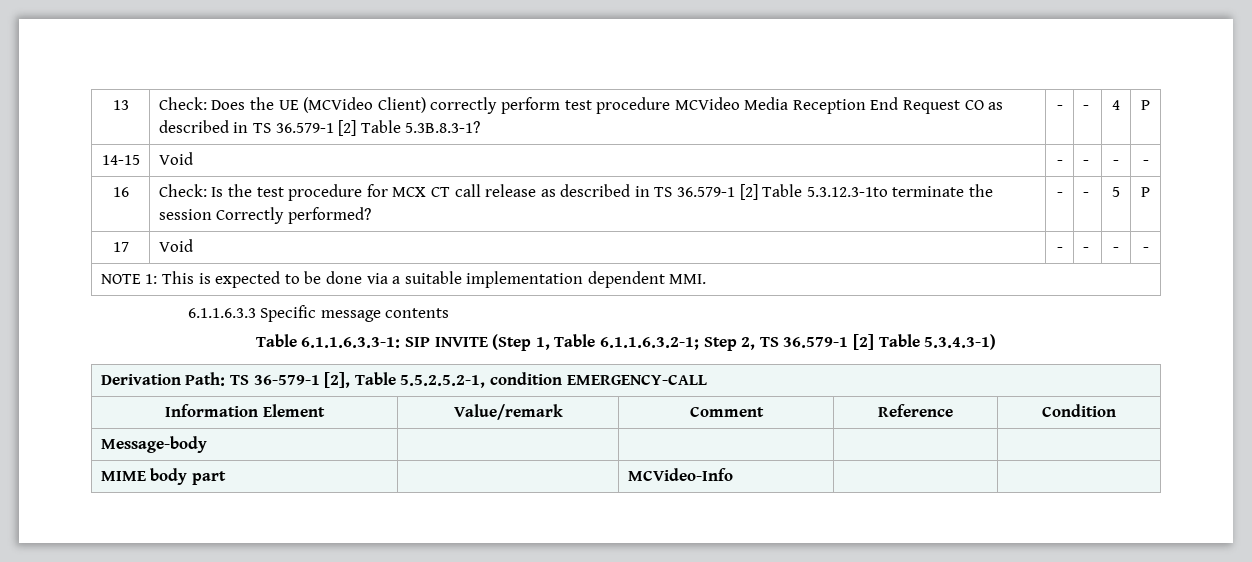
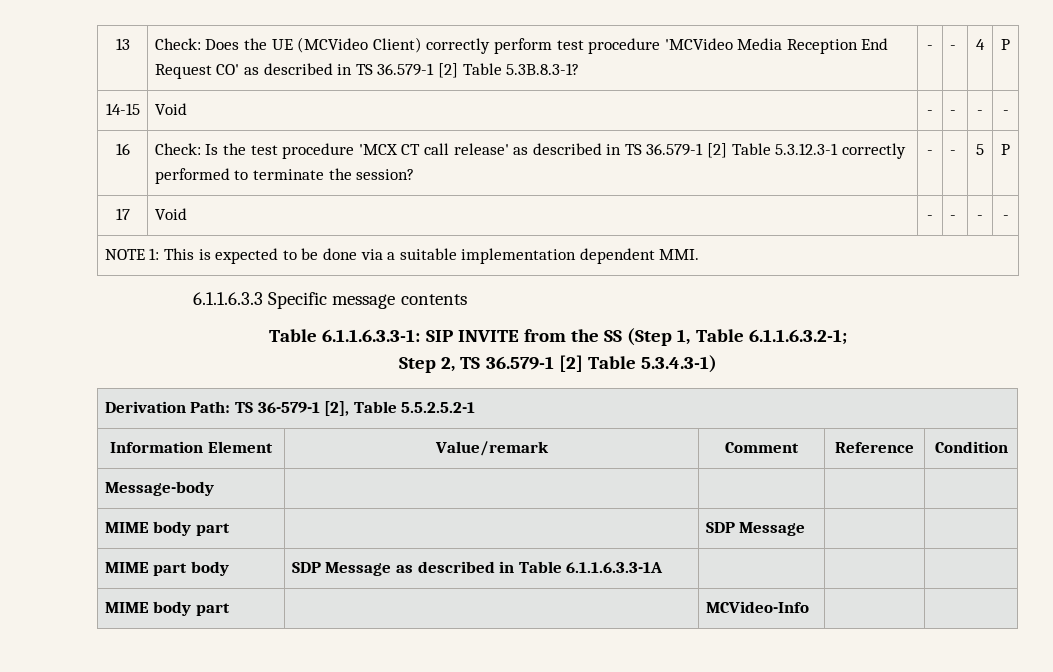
[674,97,740,110] MCVideo -> [664,38,733,50] 'MCVideo
[964,100,984,110] CO -> [216,64,240,75] CO'
[366,184,427,197] for MCX -> [358,144,398,155] 'MCX
[485,184,993,200] [158,207,371,224] release as described in TS 36.579-1 [2] Table 5.3.12.3-1to terminate the session Correctly performed? -> [453,143,906,159] [154,168,415,184] release' as described in TS 36.579-1 [2] Table 5.3.12.3-1 correctly performed to terminate the session?
(488, 342) none -> [523,329,623,342] from the SS
(699, 343) none -> (847, 337) //
[400,372,707,388] 5.5.2.5.2-1, condition EMERGENCY-CALL -> [401,402,476,413] 5.5.2.5.2-1
(207, 444) none -> [104,521,230,536] [705,522,806,536] [104,561,229,576] [291,561,664,576] // MIME body part | | SDP Message | | // MIME part body | SDP Message as described in Table 6.1.1.6.3.3-1A | | |

